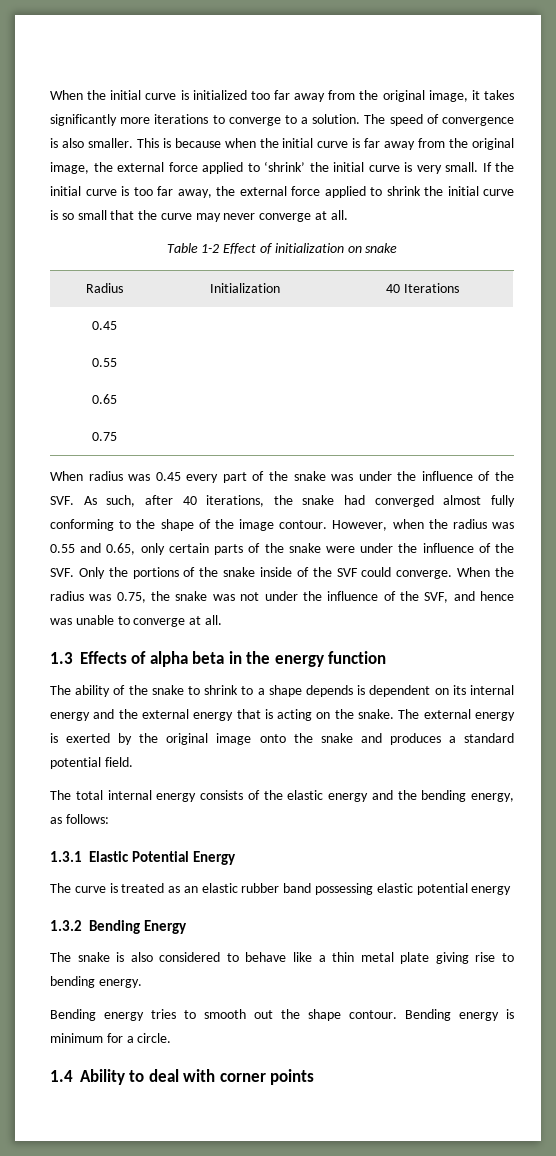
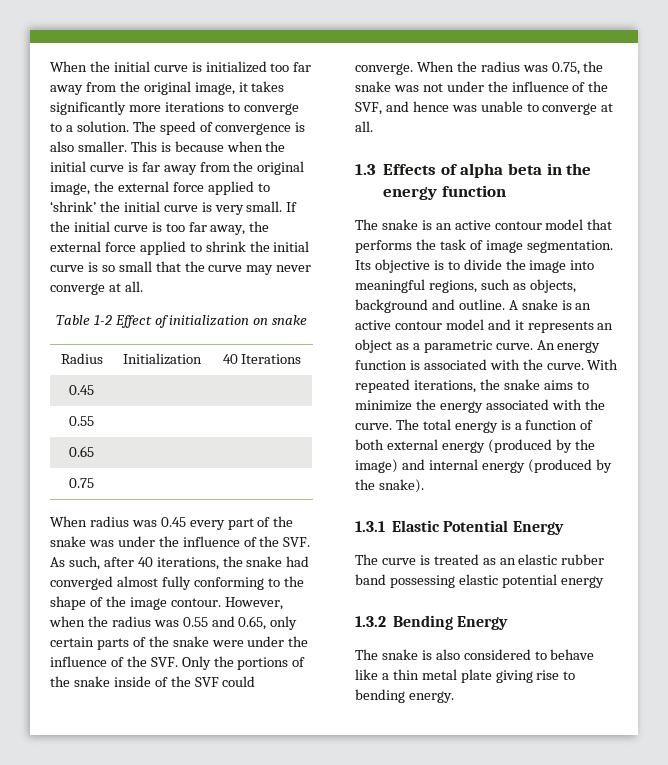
[75,685,514,697] [50,709,516,721] [50,733,514,745] [50,757,133,769] [50,790,514,802] [50,814,109,824] ability of the snake to shrink to a shape depends is dependent on its internal energy and the external energy that is acting on the snake. The external energy is exerted by the original image onto the snake and produces a standard potential field. // The total internal energy consists of the elastic energy and the bending energy, as follows: -> [381,219,613,230] [355,239,613,253] [355,259,595,273] [355,279,576,293] [355,299,592,313] [355,319,614,333] [355,339,601,353] [355,359,619,370] [355,379,589,393] [355,399,605,413] [355,419,594,433] [355,439,595,453] [355,459,612,473] [355,479,424,493] snake is an active contour model that performs the task of image segmentation. Its objective is to divide the image into meaningful regions, such as objects, background and outline. A snake is an active contour model and it represents an object as a parametric curve. An energy function is associated with the curve. With repeated iterations, the snake aims to minimize the energy associated with the curve. The total energy is a function of both external energy (produced by the image) and internal energy (produced by the snake).
[50,1009,514,1021] [50,1033,172,1043] [50,1069,315,1085] // Bending energy tries to smooth out the shape contour. Bending energy is minimum for a circle. // 1.4 Ability to deal with corner points -> (454, 697) none

